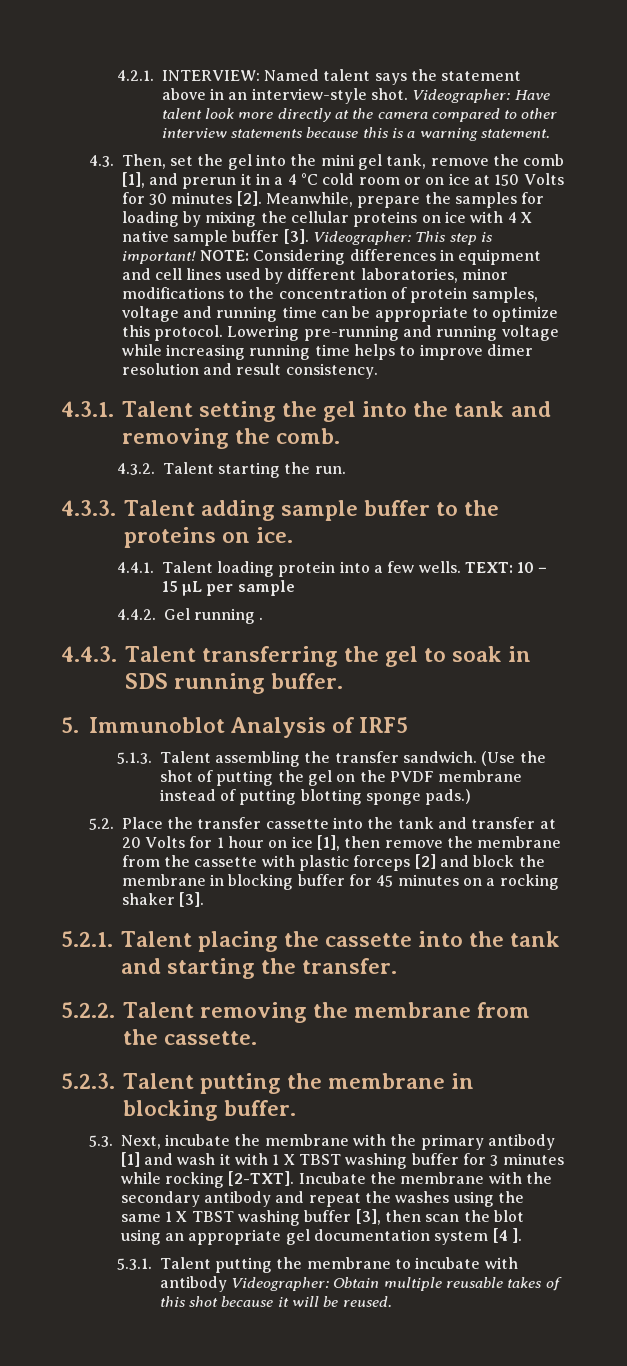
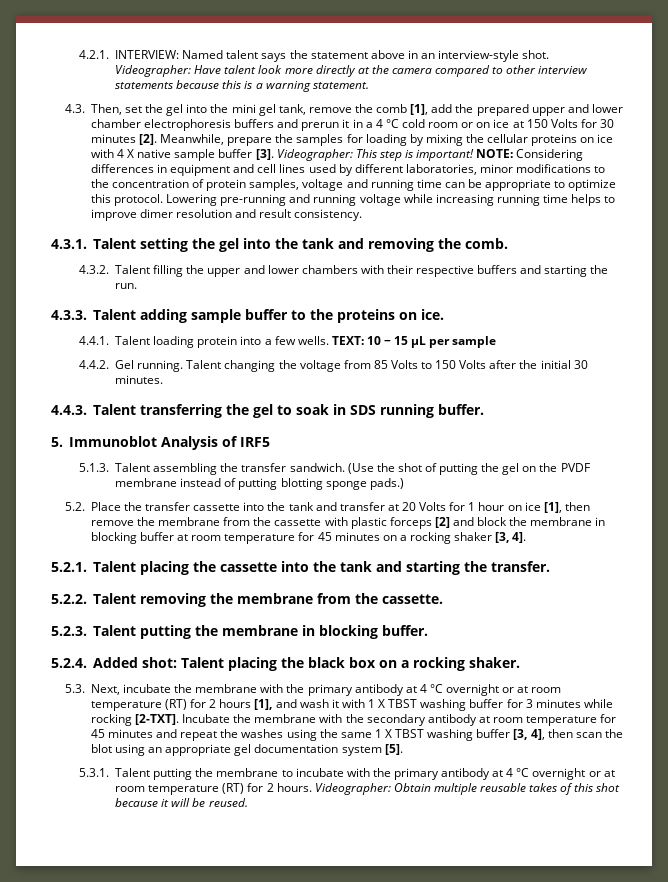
(145, 180) none -> [431,104,623,116] [90,119,275,131] add the prepared upper and lower chamber electrophoresis buffers
(214, 468) none -> [153,265,542,277] filling the upper and lower chambers with their respective buffers and
[193,608,264,624] running . -> [137,360,588,372] [115,375,164,384] running. Talent changing the voltage from 85 Volts to 150 Volts after the initial 30 minutes.
(345, 880) none -> [177,534,296,544] at room temperature
[179,892,205,907] [3]. -> [495,532,527,543] [3, 4].
(297, 1108) none -> [51,657,520,671] // 5.2.4. Added shot: Talent placing the black box on a rocking shaker.
[120,1152,140,1167] [1] -> [405,684,562,696] [90,699,273,711] at 4 °C overnight or at room temperature (RT) for 2 hours [1],
(272, 1199) none -> [478,714,617,726] [90,729,154,738] at room temperature for 45 minutes
[355,1209,381,1225] [3], -> [513,729,545,740] [3, 4],
[492,1228,523,1243] [4 ]. -> [384,744,403,755] [5].
[159,1276,227,1292] antibody -> [372,768,615,780] [115,783,312,795] the primary antibody at 4 °C overnight or at room temperature (RT) for 2 hours.

